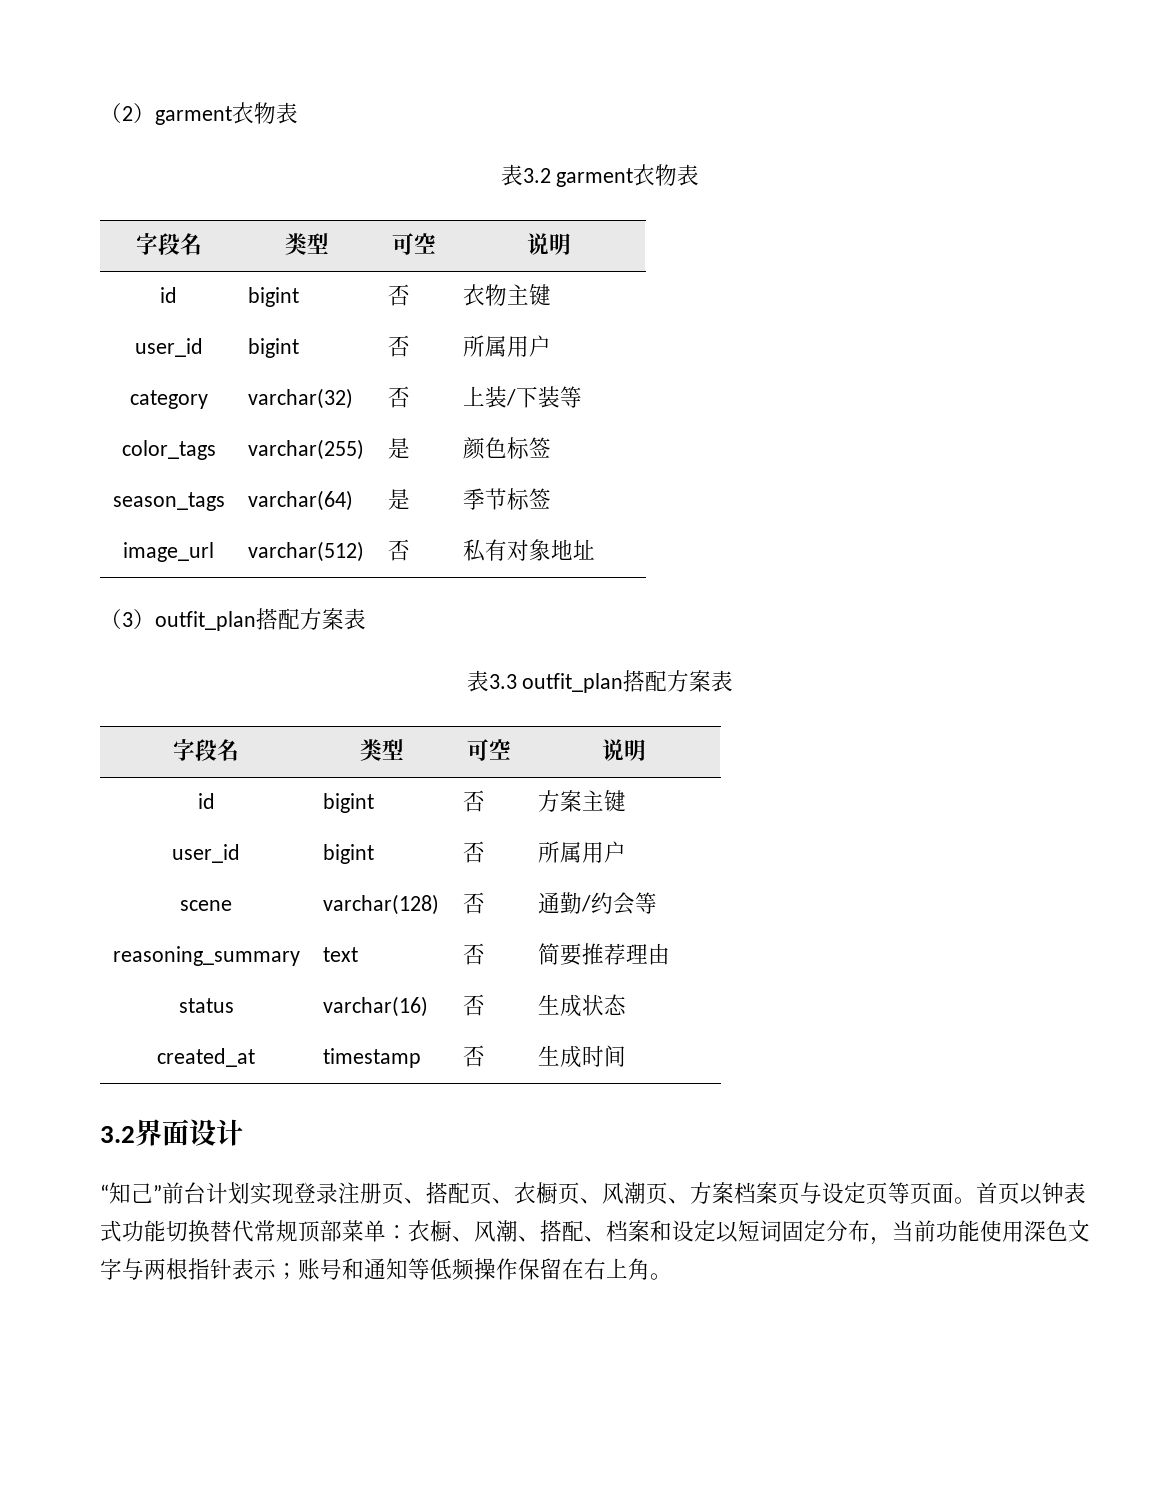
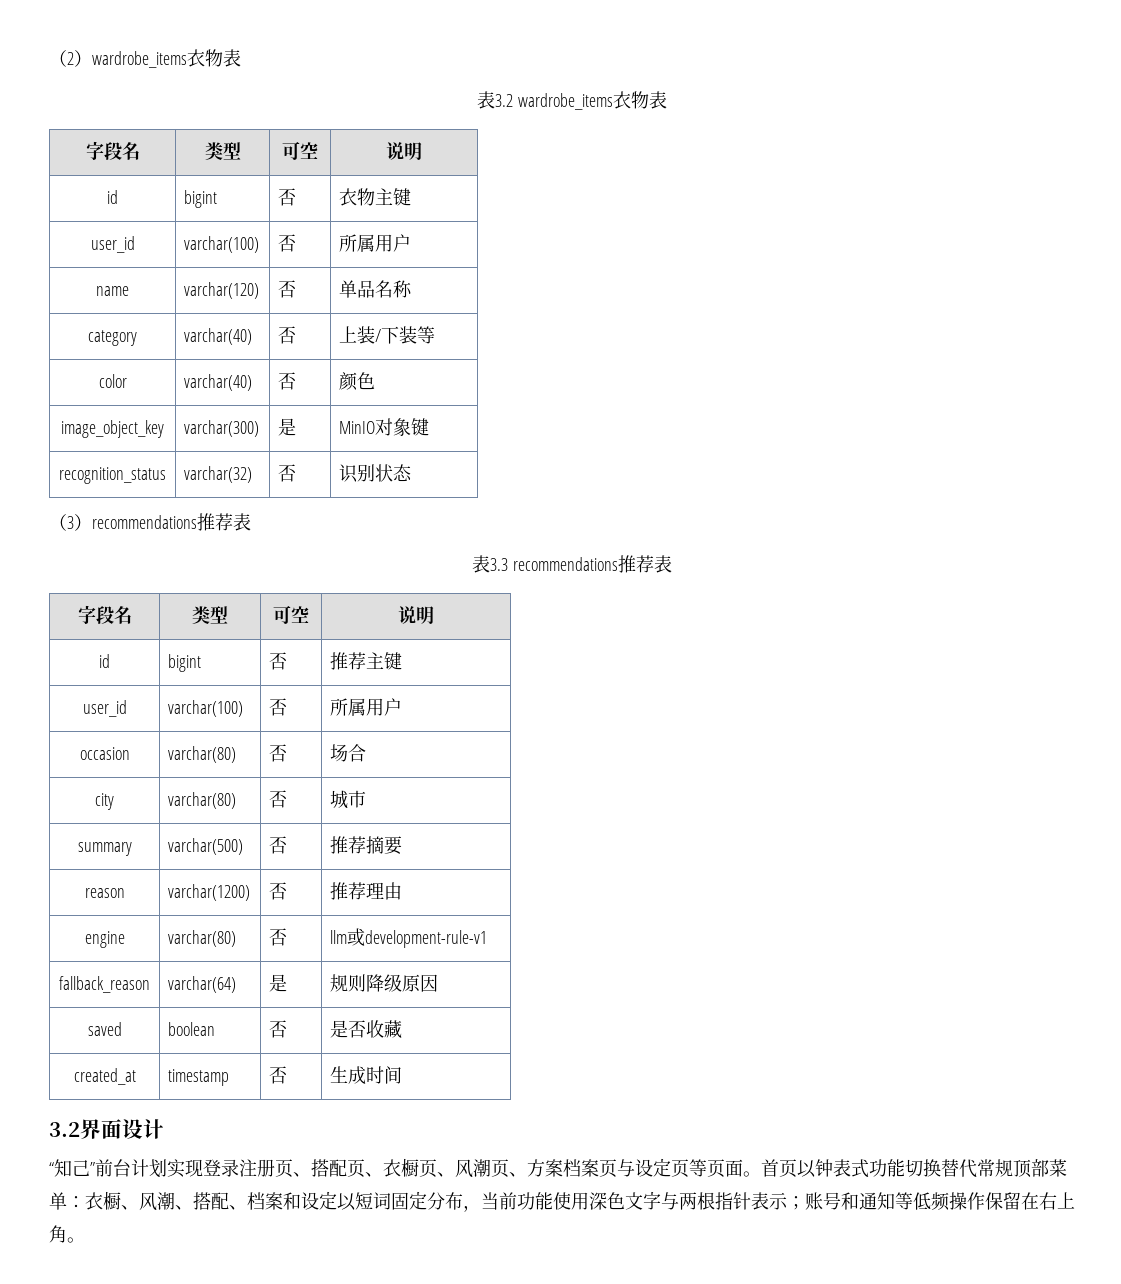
[155,106,232,125] garment -> [92,51,187,68] wardrobe_items
[556,168,634,187] garment -> [517,93,613,110] wardrobe_items
[247,338,299,358] [387,335,410,357] [462,335,551,357] bigint | 否 | 所属用户 -> [184,236,260,253] [278,234,297,252] [339,234,412,252] [96,286,129,296] [184,282,260,299] [278,280,297,298] [339,280,413,298] varchar(100) | 否 | 所属用户 // name | varchar(120) | 否 | 单品名称
[247,388,353,409] varchar(32) -> [184,328,253,345] varchar(40)
[121,440,216,460] [247,439,364,460] [387,437,410,459] [462,437,551,460] [112,492,225,511] [247,490,353,511] [387,488,410,510] [462,488,551,510] [123,542,214,562] [247,541,364,562] [387,539,410,561] [462,539,595,562] color_tags | varchar(255) | 是 | 颜色标签 // season_tags | varchar(64) | 是 | 季节标签 // image_url | varchar(512) | 否 | 私有对象地址 -> [98,374,127,388] [184,374,253,391] [278,372,297,390] [339,372,376,391] [61,420,164,438] [184,420,260,437] [278,418,297,436] [339,418,430,436] [59,467,166,484] [184,466,253,483] [278,464,297,482] [339,464,413,483] color | varchar(40) | 否 | 颜色 // image_object_key | varchar(300) | 是 | MinIO对象键 // recognition_status | varchar(32) | 否 | 识别状态
[155,608,344,631] outfit_plan搭配方案 -> [92,513,233,531] recommendations推荐
[522,670,734,693] [173,739,239,761] [359,739,404,761] [466,739,511,761] [601,739,646,761] [197,793,215,809] [322,793,374,813] [462,790,485,812] [537,790,626,812] [172,844,240,863] [322,844,374,864] [462,841,485,863] [537,841,626,863] [180,900,232,911] [322,894,439,915] [462,892,485,914] [537,892,657,915] [112,946,300,966] [322,947,358,962] [462,943,485,965] [537,943,582,966] outfit_plan搭配方案表 // 字段名 | 类型 | 可空 | 说明 // id | bigint | 否 | 方案主键 // user_id | bigint | 否 | 所属用户 // scene | varchar(128) | 否 | 通勤/约会等 // reasoning_summary | text | 否 | 简要 -> [512,555,672,573] [77,605,132,624] [192,606,228,624] [273,605,309,624] [398,606,435,624] [99,654,110,668] [168,654,202,672] [269,652,288,670] [330,652,403,670] [82,700,127,717] [168,700,244,717] [269,698,288,716] [330,698,403,716] [79,747,130,760] [168,746,237,763] [269,744,288,762] [330,744,367,762] [95,793,114,810] [168,792,237,809] [269,790,288,808] [330,790,367,809] [77,842,132,856] [168,838,244,855] [269,836,288,854] [330,836,403,855] [84,888,125,898] [168,884,251,901] [269,882,288,900] recommendations推荐表 // 字段名 | 类型 | 可空 | 说明 // id | bigint | 否 | 推荐主键 // user_id | varchar(100) | 否 | 所属用户 // occasion | varchar(80) | 否 | 场合 // city | varchar(80) | 否 | 城市 // summary | varchar(500) | 否 | 推荐摘要 // reason | varchar(1200) | 否 |
[178,998,234,1013] [322,996,428,1017] [462,994,485,1016] [537,994,626,1017] status | varchar(16) | 否 | 生成状态 -> [84,931,125,948] [168,930,237,947] [269,928,288,946] [330,928,488,948] [59,976,150,993] [168,976,237,993] [269,974,288,992] [330,974,439,992] [87,1022,122,1036] [168,1022,216,1036] [269,1020,288,1038] [330,1020,403,1038] engine | varchar(80) | 否 | llm或development-rule-v1 // fallback_reason | varchar(64) | 是 | 规则降级原因 // saved | boolean | 否 | 是否收藏

